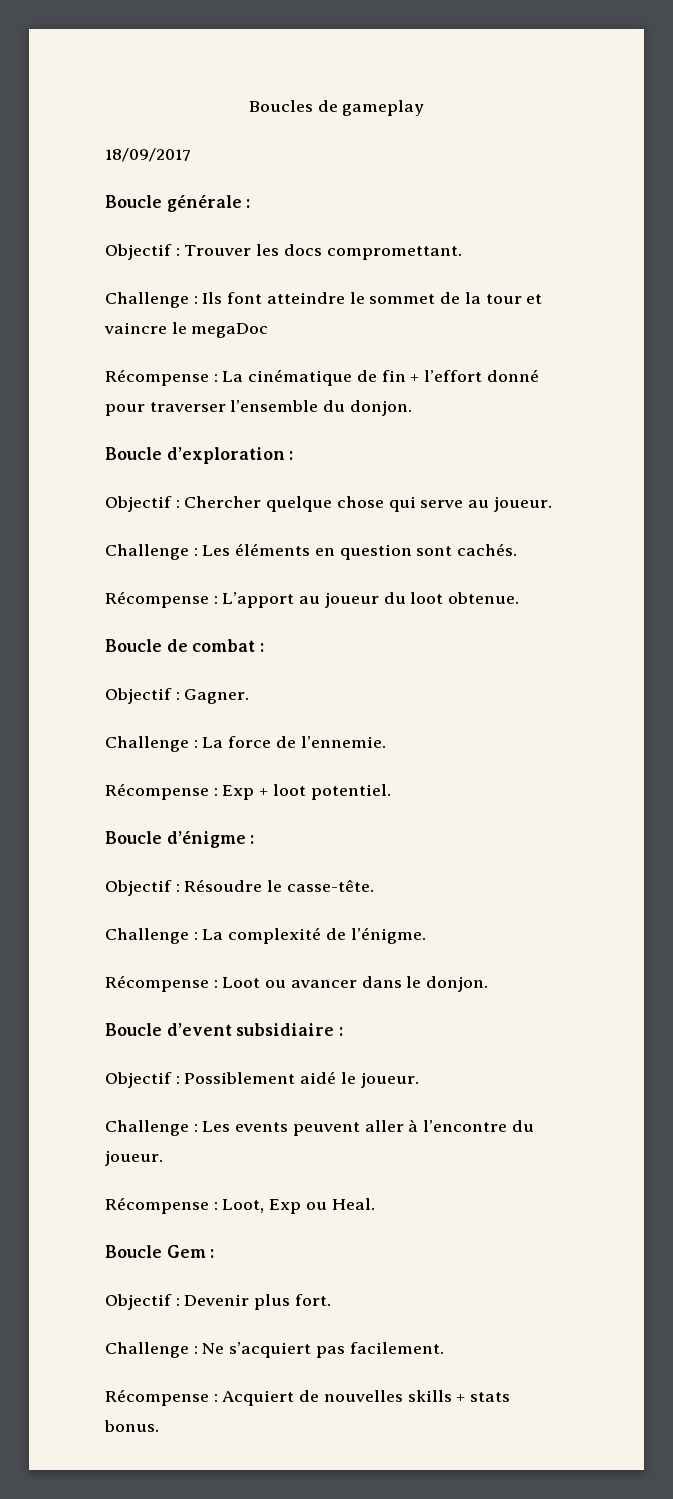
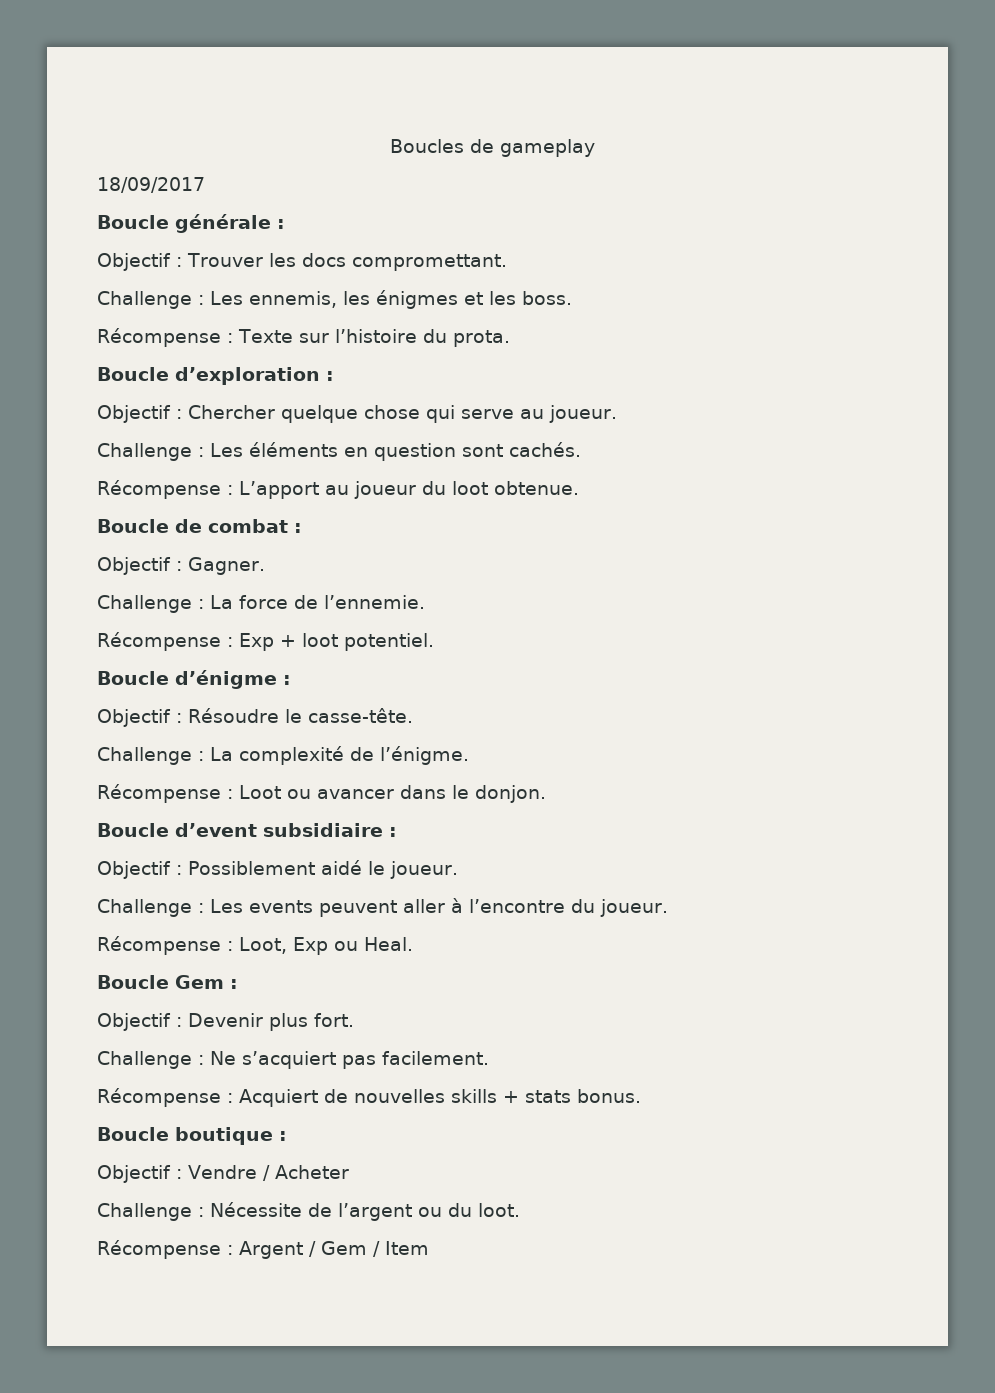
[202,292,543,304] [104,322,269,338] [105,369,539,386] [105,400,412,416] Ils font atteindre le sommet de la tour et vaincre le megaDoc // Récompense : La cinématique de fin + l’effort donné pour traverser l’ensemble du donjon. -> [210,290,572,309] [97,328,510,347] Les ennemis, les énigmes et les boss. // Récompense : Texte sur l’histoire du prota.
(159, 1426) none -> [97,1127,287,1145] [97,1165,349,1183] [97,1202,520,1221] [97,1240,429,1259] // Boucle boutique : // Objectif : Vendre / Acheter // Challenge : Nécessite de l’argent ou du loot. // Récompense : Argent / Gem / Item

